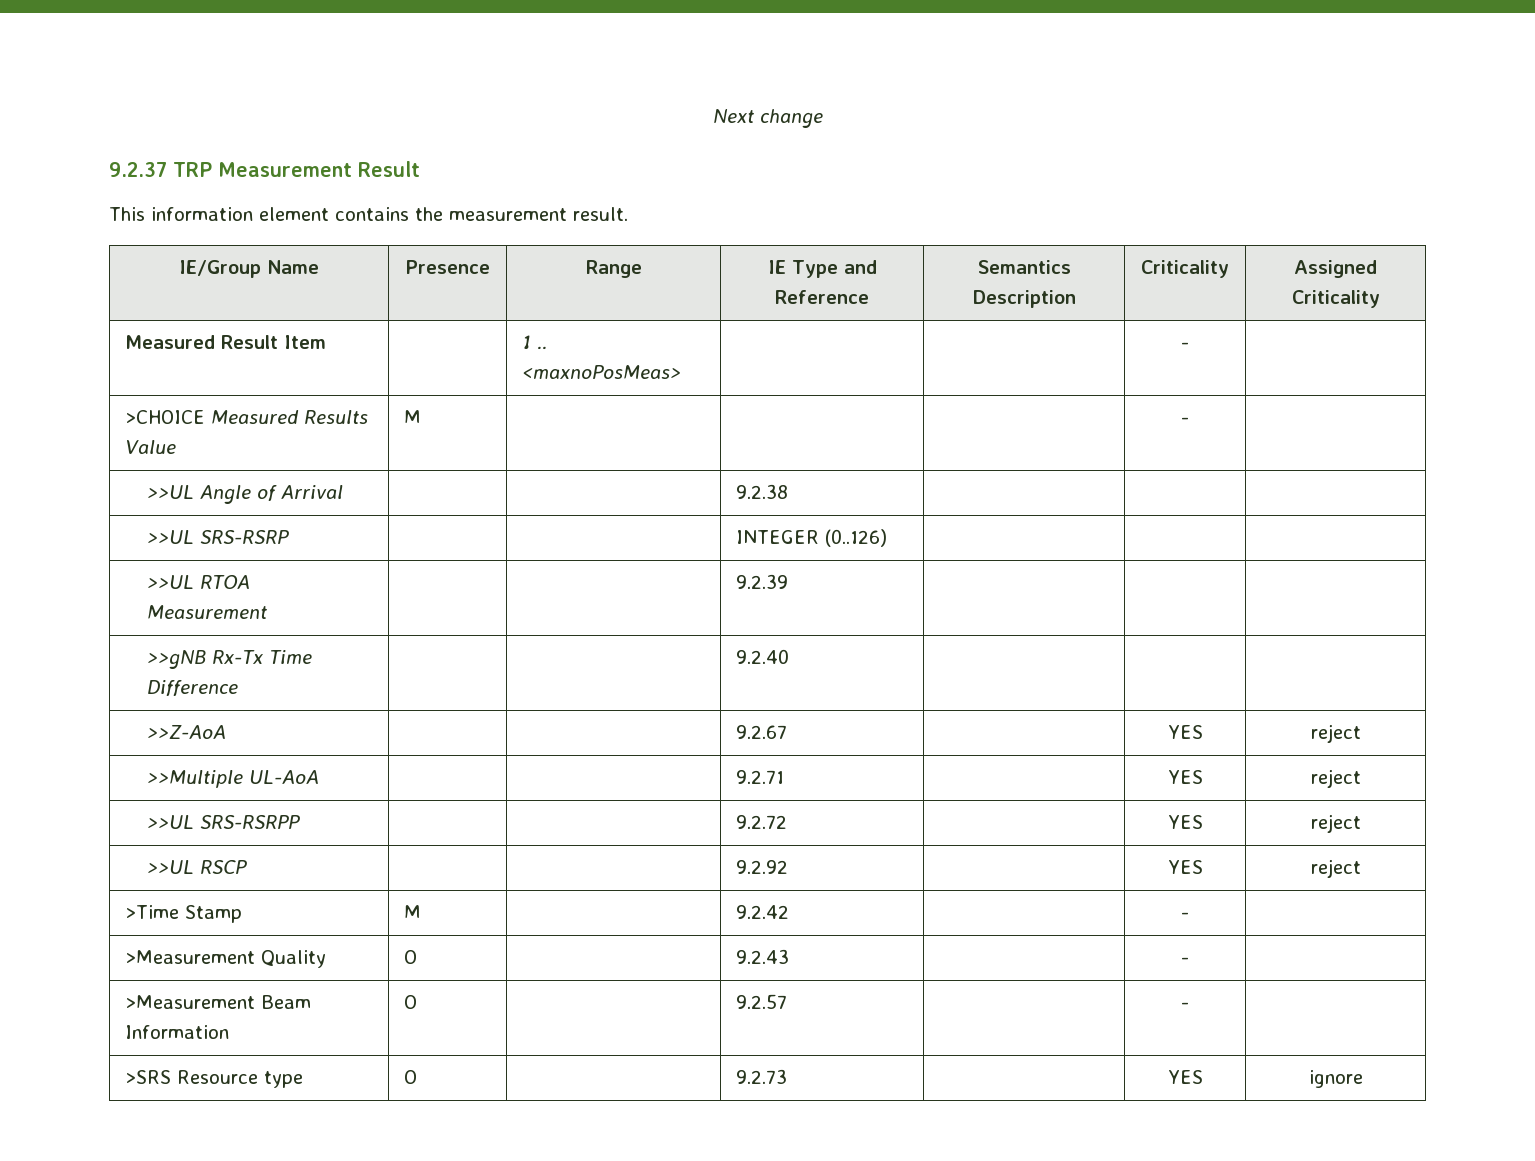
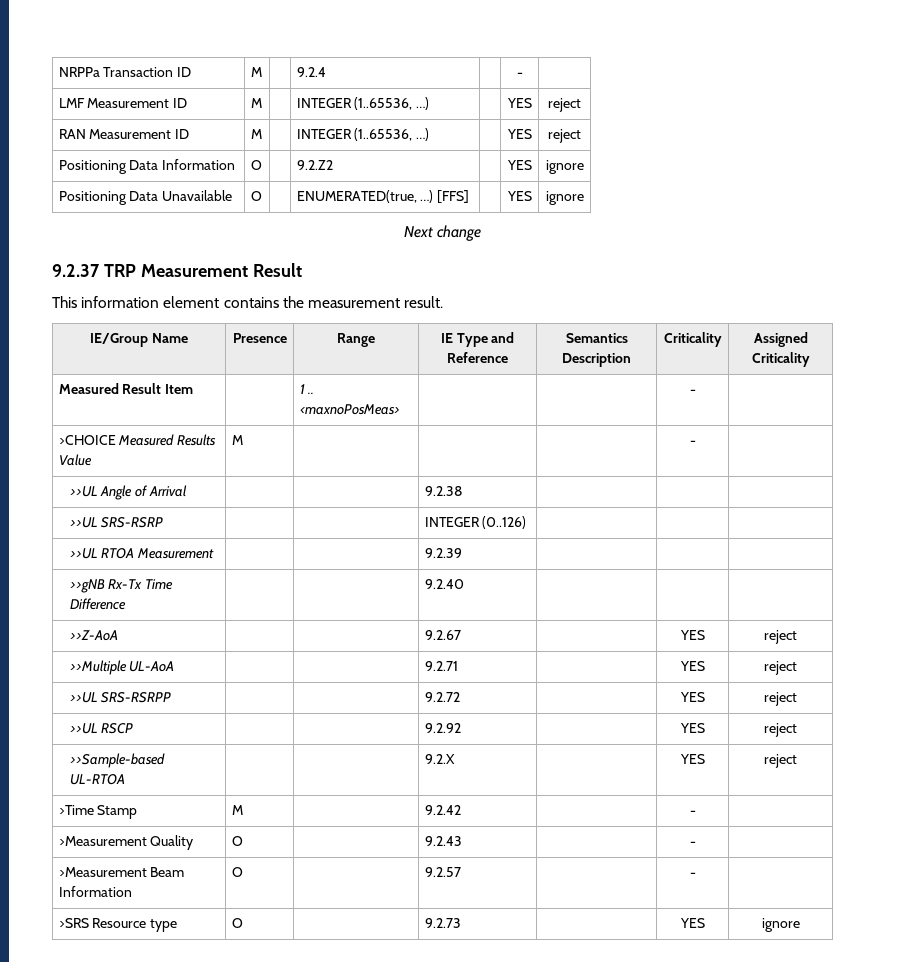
(712, 116) none -> [58,67,192,77] [250,67,262,77] [296,67,326,77] [516,72,523,77] [58,98,188,108] [250,98,262,108] [296,97,430,110] [506,98,532,108] [548,98,581,112] [58,129,190,139] [250,129,262,139] [296,128,430,141] [506,129,532,139] [548,129,581,143] [58,159,236,174] [250,160,262,170] [296,160,333,170] [506,160,532,170] [545,160,584,174] [58,190,233,205] [250,191,262,201] [296,190,470,203] [506,191,532,201] [545,191,584,205] NRPPa Transaction ID | M | | 9.2.4 | | - | // LMF Measurement ID | M | | INTEGER (1..65536, …) | | YES | reject // RAN Measurement ID | M | | INTEGER (1..65536, …) | | YES | reject // Positioning Data Information | O | | 9.2.Z2 | | YES | ignore // Positioning Data Unavailable | O | | ENUMERATED(true, …) [FFS] | | YES | ignore //
(1361, 868) none -> [69,753,165,768] [69,774,125,785] [424,754,455,764] [679,754,705,764] [764,754,797,768] // >>Sample-based UL-RTOA | | | 9.2.X | | YES | reject

